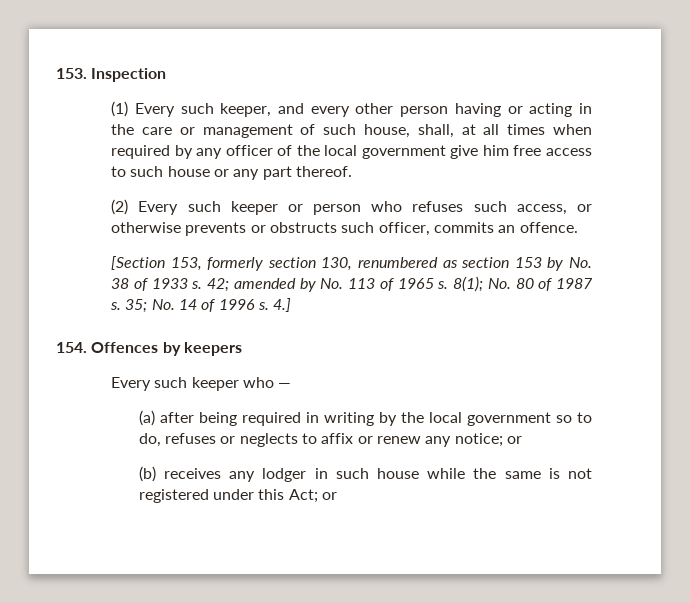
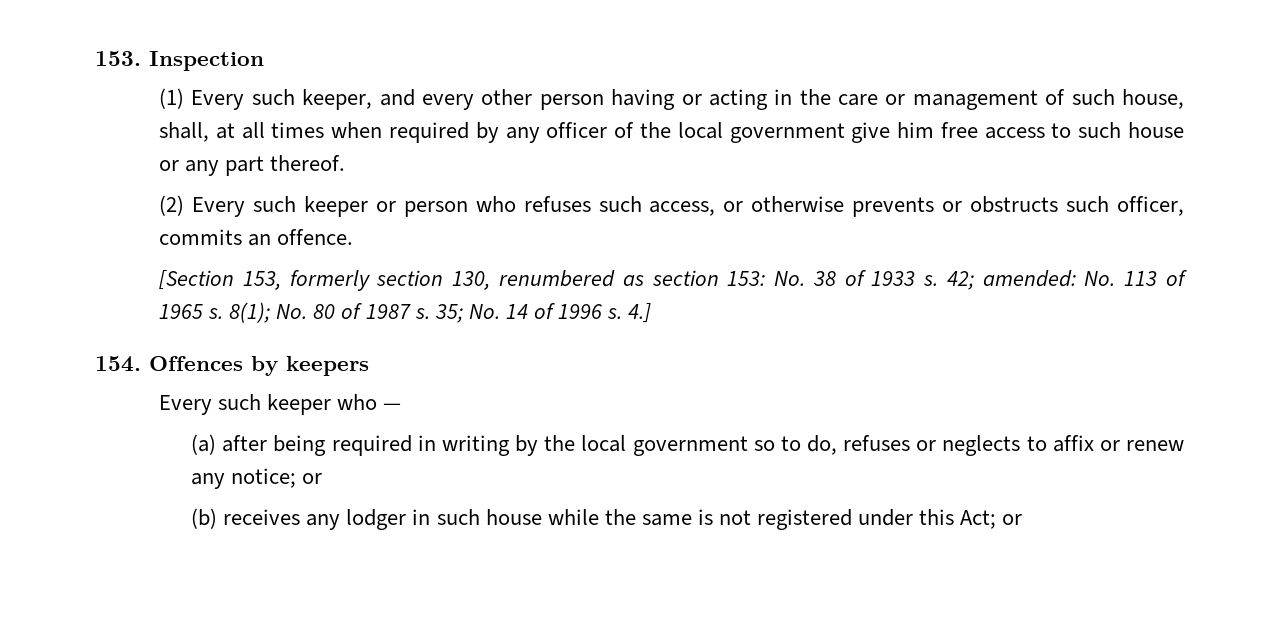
[514,257,564,271] 153 by -> [727,271,766,286] 153:
[233,278,316,292] amended by -> [982,270,1076,287] amended:

